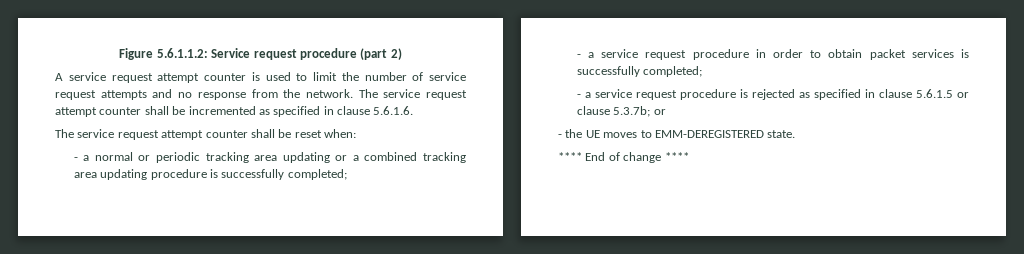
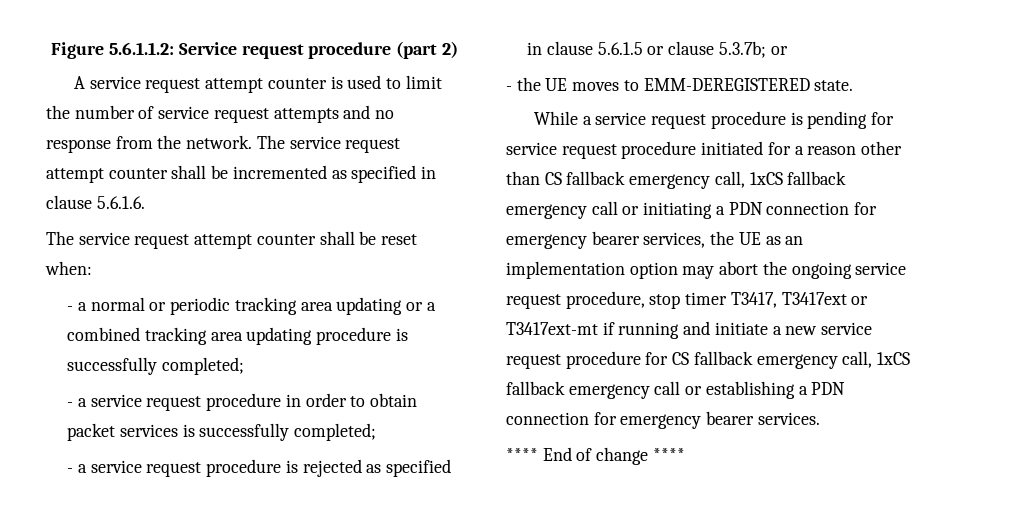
(796, 134) none -> [533,111,895,129] [506,141,903,159] [506,171,847,189] [506,201,878,219] [506,231,804,249] [506,261,907,279] [506,291,869,309] [506,321,873,339] [506,351,911,369] [506,381,846,399] [506,411,820,429] // While a service request procedure is pending for service request procedure initiated for a reason other than CS fallback emergency call, 1xCS fallback emergency call or initiating a PDN connection for emergency bearer services, the UE as an implementation option may abort the ongoing service request procedure, stop timer T3417, T3417ext or T3417ext-mt if running and initiate a new service request procedure for CS fallback emergency call, 1xCS fallback emergency call or establishing a PDN connection for emergency bearer services.

